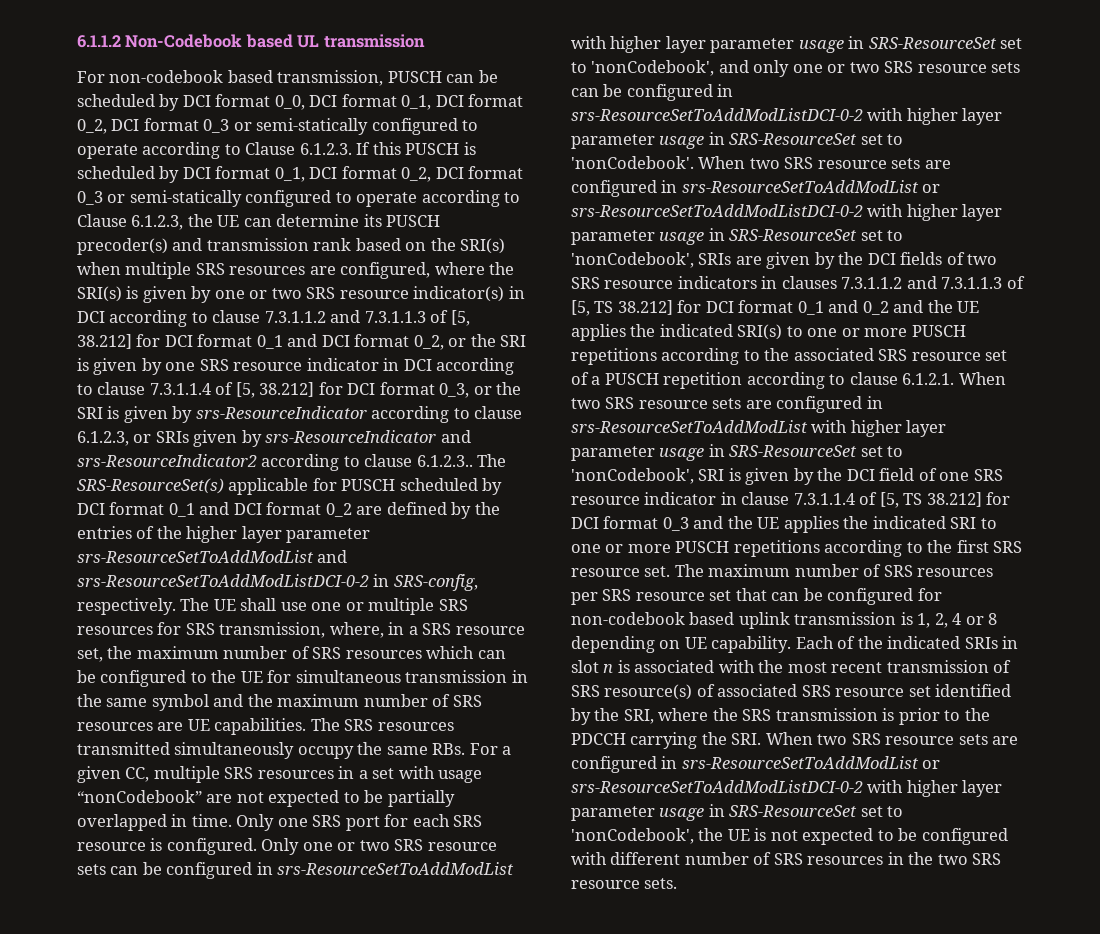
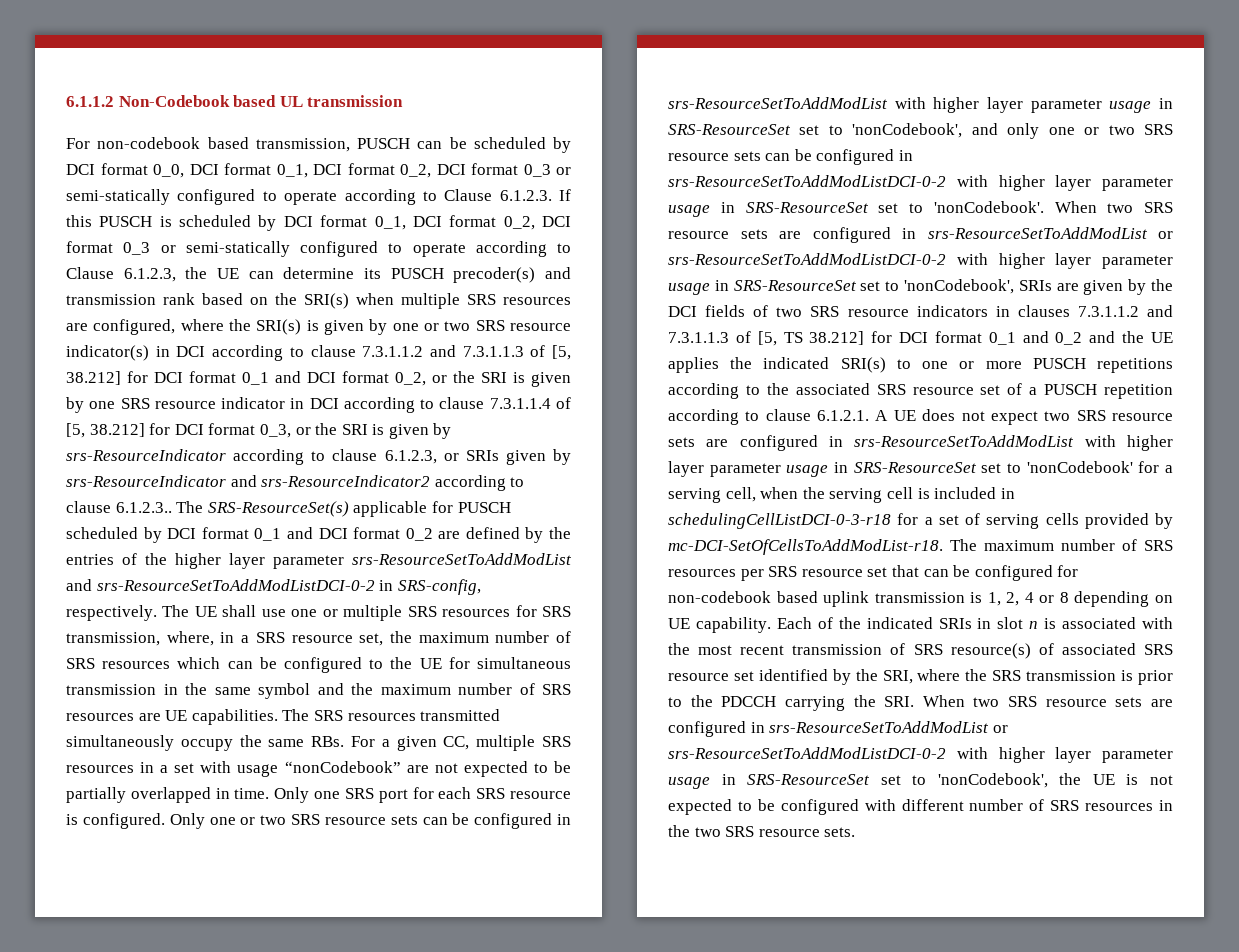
[958,372,1006,385] When -> [875,409,1038,425] A UE does not expect
[571,468,1003,485] [571,492,1011,508] [571,516,997,533] [571,540,1023,557] [571,566,671,577] 'nonCodebook', SRI is given by the DCI field of one SRS resource indicator in clause 7.3.1.1.4 of [5, TS 38.212] for DCI format 0_3 and the UE applies the indicated SRI to one or more PUSCH repetitions according to the first SRS resource set. -> [1026,461,1173,473] [668,487,1015,503] [668,513,1173,529] [668,539,943,555] 'nonCodebook' for a serving cell, when the serving cell is included in schedulingCellListDCI-0-3-r18 for a set of serving cells provided by mc-DCI-SetOfCellsToAddModList-r18.

